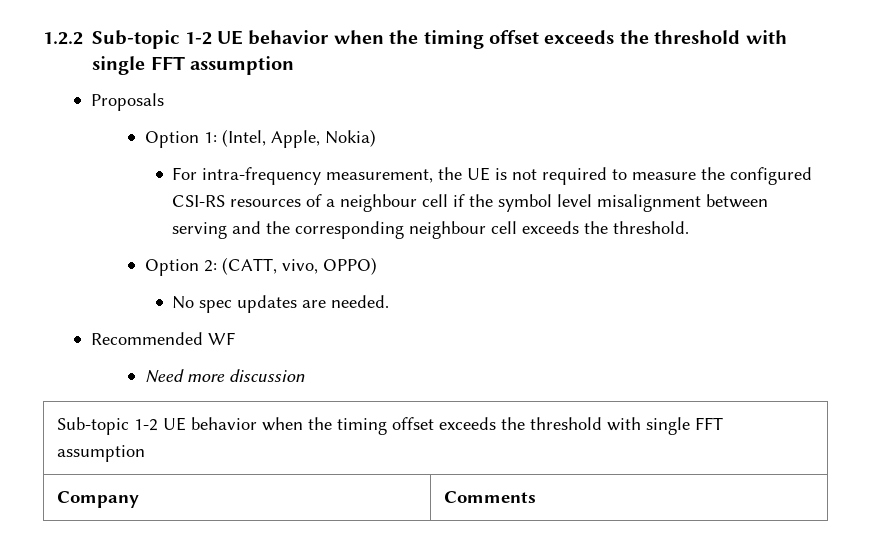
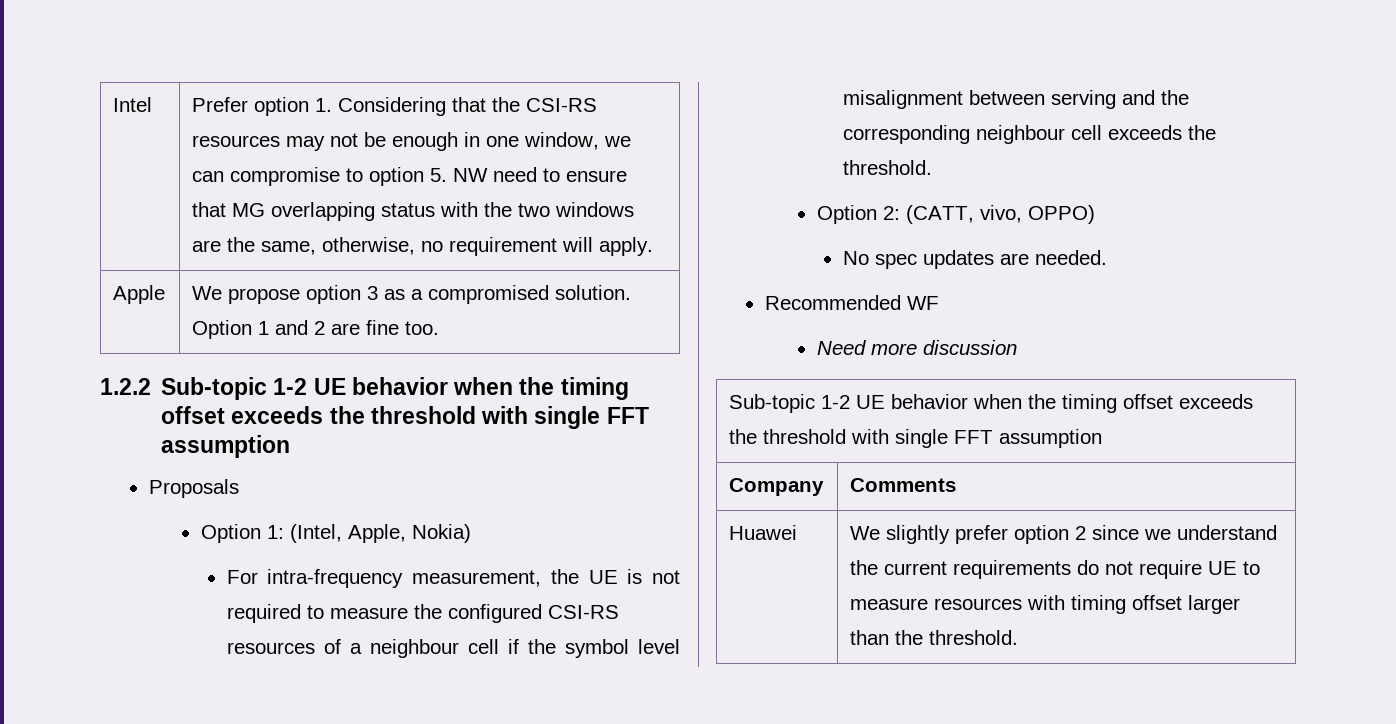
(43, 38) none -> [113,97,153,112] [192,97,598,116] [192,132,632,151] [192,167,628,186] [192,202,635,221] [192,237,654,256] [113,285,166,304] [192,285,632,304] [192,320,440,339] Intel | Prefer option 1. Considering that the CSI-RS resources may not be enough in one window, we can compromise to option 5. NW need to ensure that MG overlapping status with the two windows are the same, otherwise, no requirement will apply. // Apple | We propose option 3 as a compromised solution. Option 1 and 2 are fine too. //
(536, 497) none -> [729,525,798,540] [850,525,1278,544] [850,560,1261,579] [850,595,1241,614] [850,630,1019,645] // Huawei | We slightly prefer option 2 since we understand the current requirements do not require UE to measure resources with timing offset larger than the threshold.

